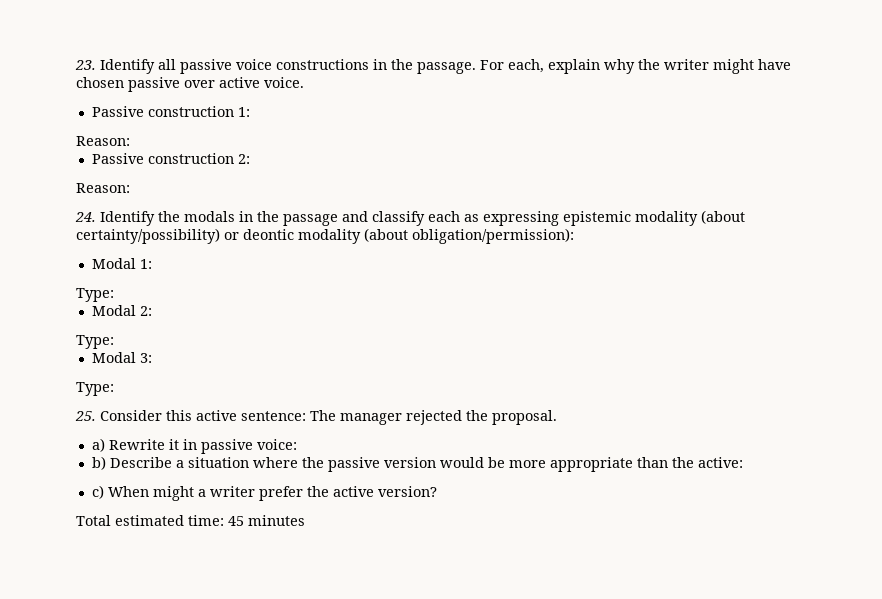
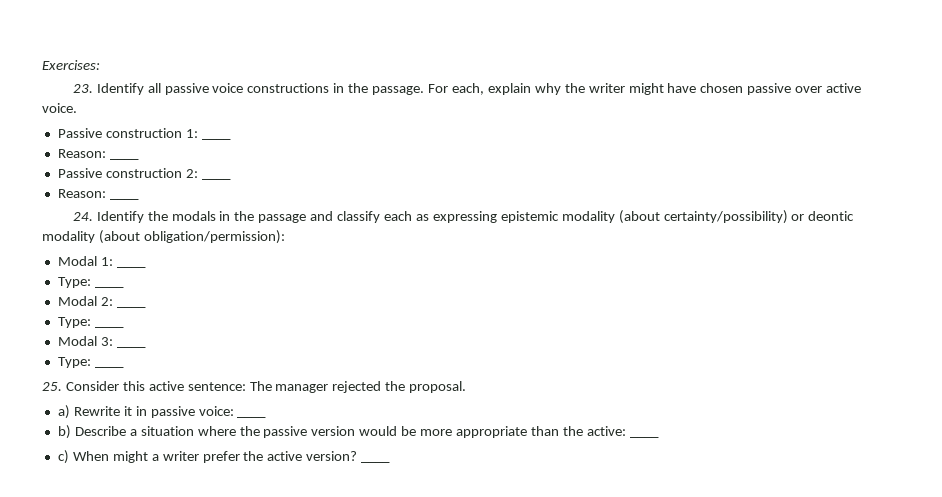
(75, 65) none -> [42,60,100,70] Exercises: //
[76,136,130,146] // Reason: -> [201,138,231,140] [57,149,106,158] [109,158,139,160] ____ // Reason: ____
[76,183,130,193] // Reason: -> [201,178,231,180] [57,189,106,198] [109,198,139,200] ____ // Reason: ____
[76,288,114,302] // Type: -> [116,266,146,268] [57,277,124,288] ____ // Type: ____
[76,335,114,349] // Type: -> [116,306,146,308] [57,317,124,328] ____ // Type: ____
[76,382,114,396] // Type: -> [116,346,146,348] [57,357,124,368] ____ // Type: ____
(297, 444) none -> [237,416,267,418] ____
(743, 462) none -> [629,436,659,438] ____
[76,515,305,526] // Total estimated time: 45 minutes -> [361,461,391,463] ____

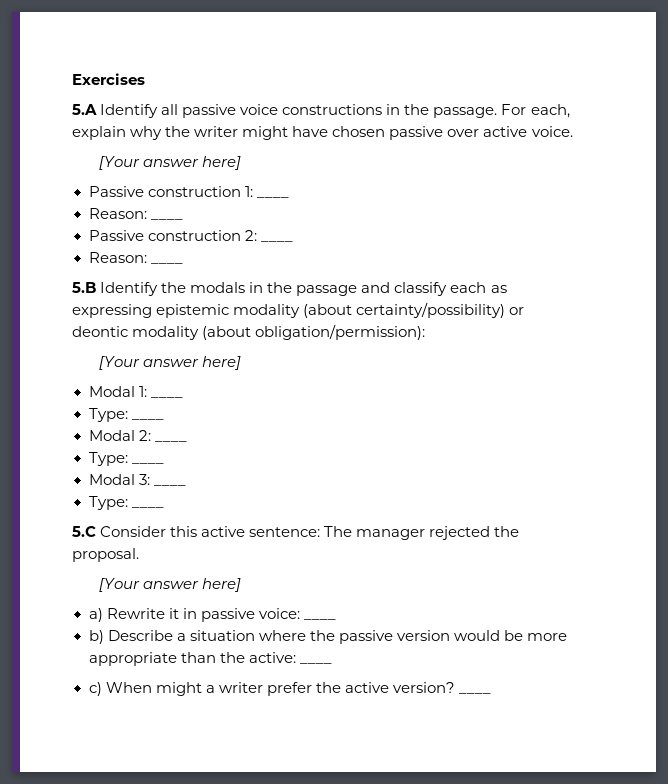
[42,60,100,70] [72,84,93,93] Exercises: // 23. -> [72,73,145,85] [72,104,97,115] Exercises // 5.A
(77, 108) none -> [99,156,242,170] // [Your answer here]
[72,212,93,221] 24. -> [72,282,96,293] 5.B
(285, 237) none -> [99,356,242,370] // [Your answer here]
[42,382,62,391] 25. -> [72,526,96,537] 5.C
(467, 387) none -> [99,578,242,592] // [Your answer here]

